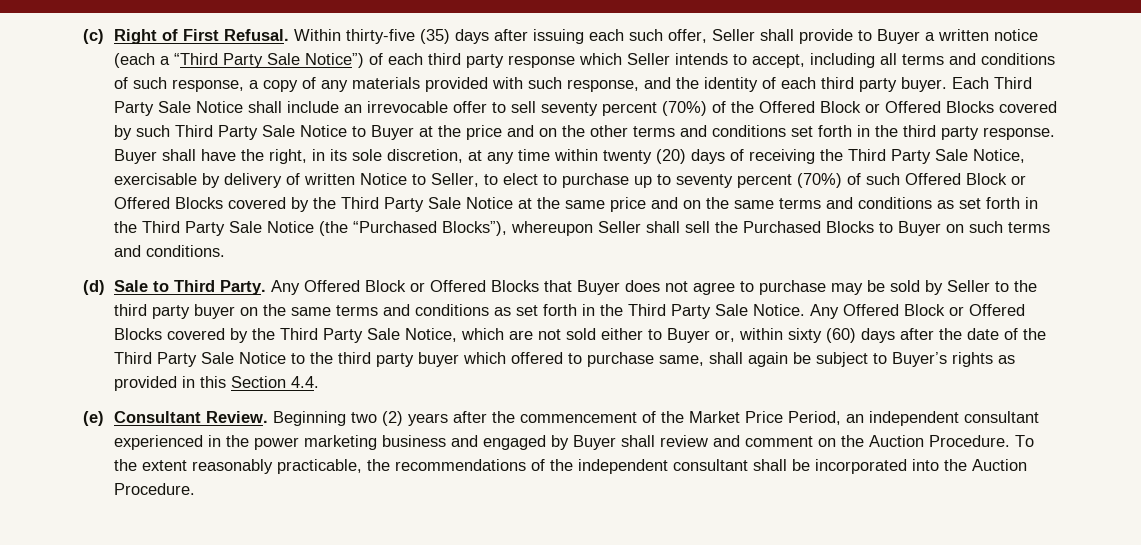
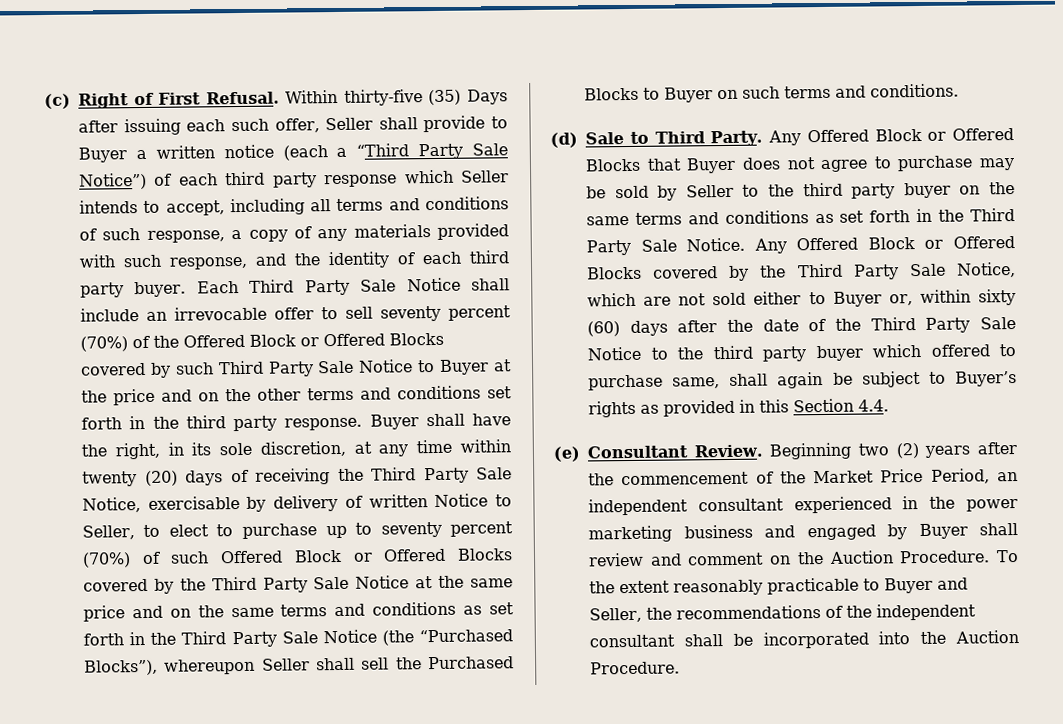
[455,29,490,44] days -> [467,89,508,105] Days
[277,459,363,474] practicable, -> [767,577,968,595] [589,607,642,623] practicable to Buyer and Seller,

